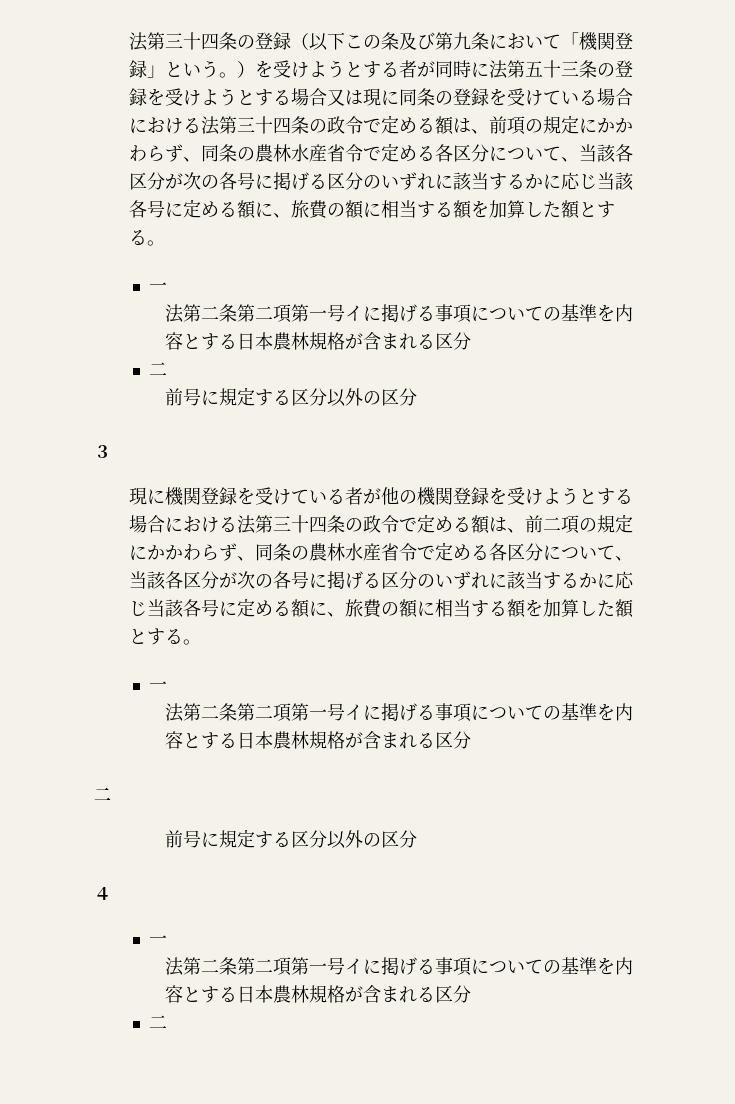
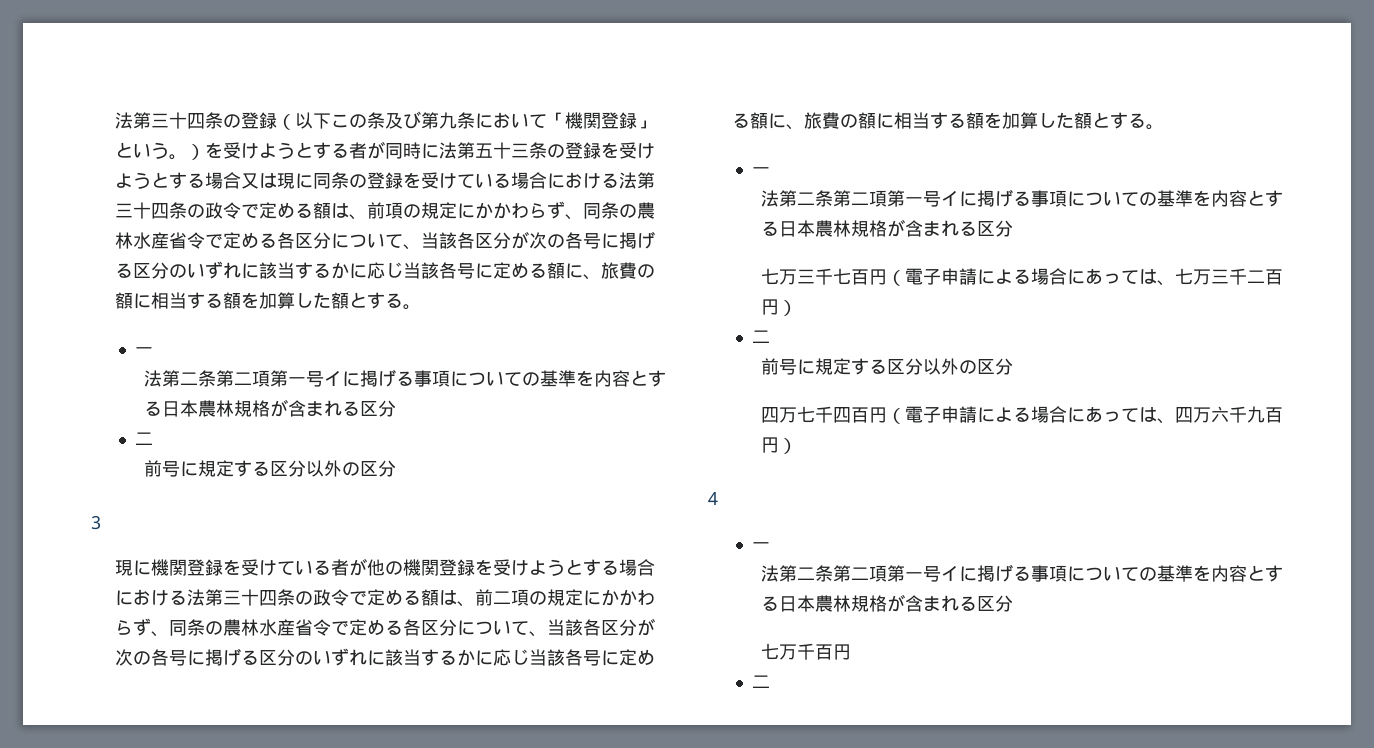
[94,787,111,801] [164,829,417,849] // 二 // 前号に規定する区分以外の区分 -> [760,268,1283,286] [760,299,797,316] [752,330,771,343] [760,358,1013,375] [760,406,1283,424] [760,437,797,454] // 七万三千七百円（電子申請による場合にあっては、七万三千二百円） // 二 // 前号に規定する区分以外の区分 // 四万七千四百円（電子申請による場合にあっては、四万六千九百円）
(471, 994) none -> [760,643,851,660] // 七万千百円

